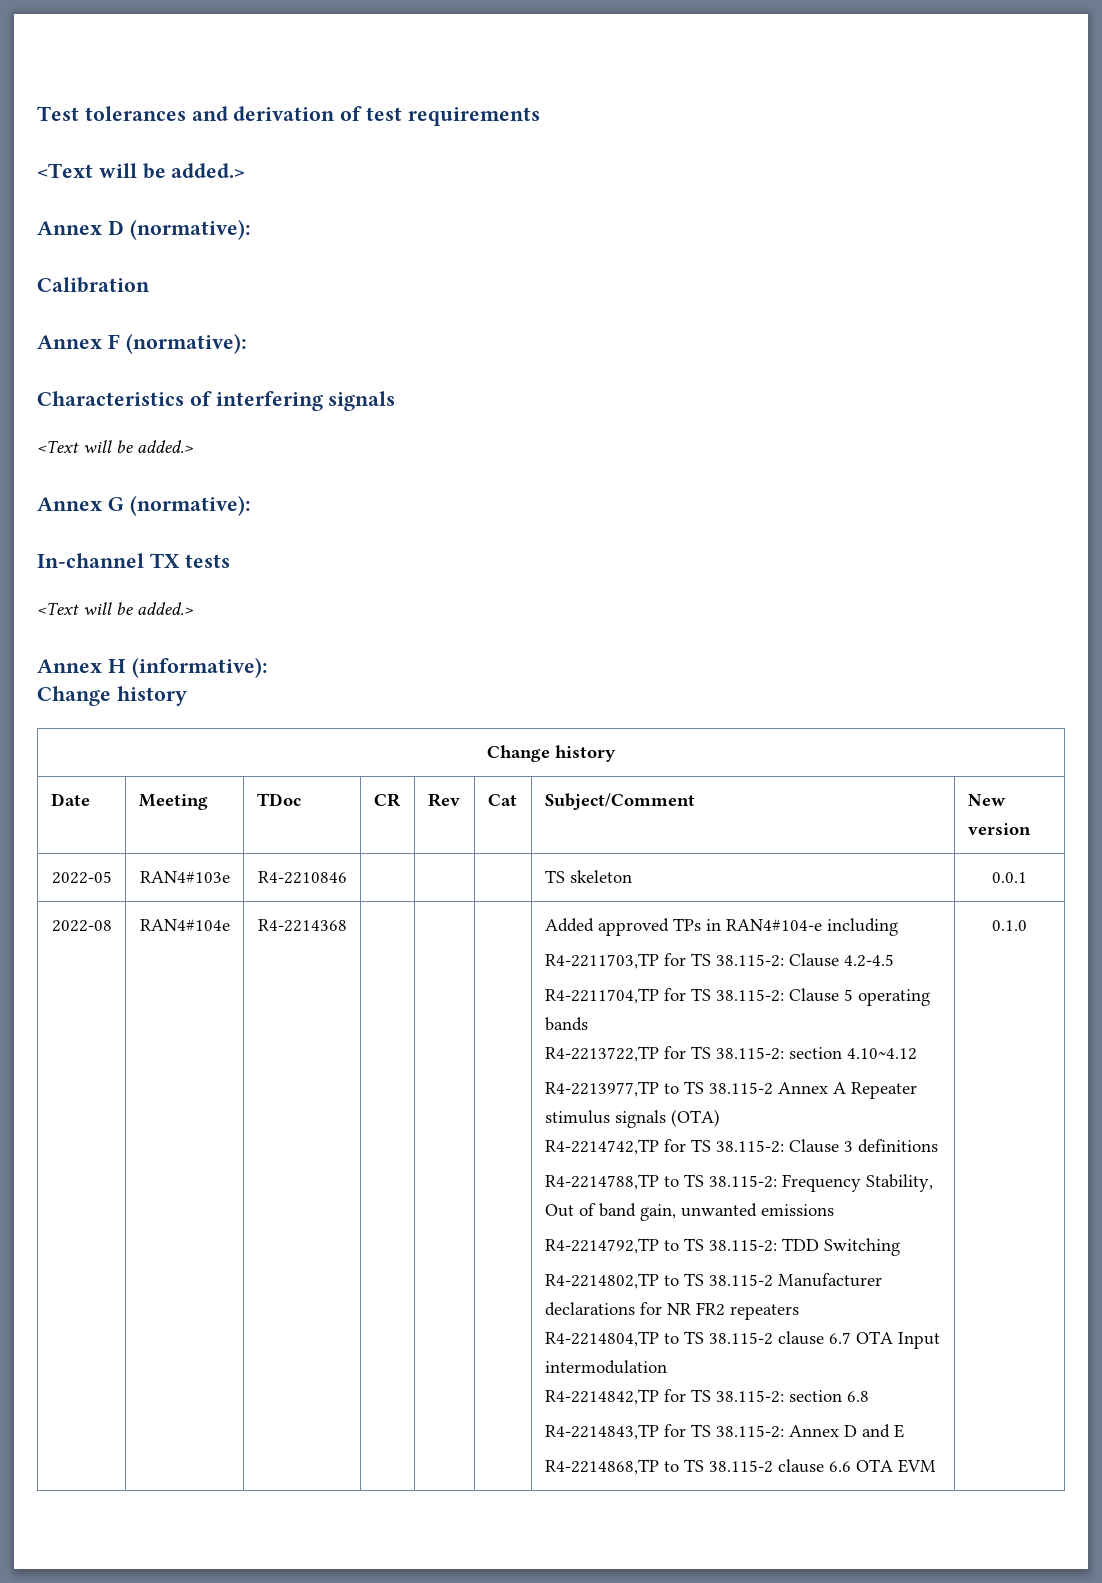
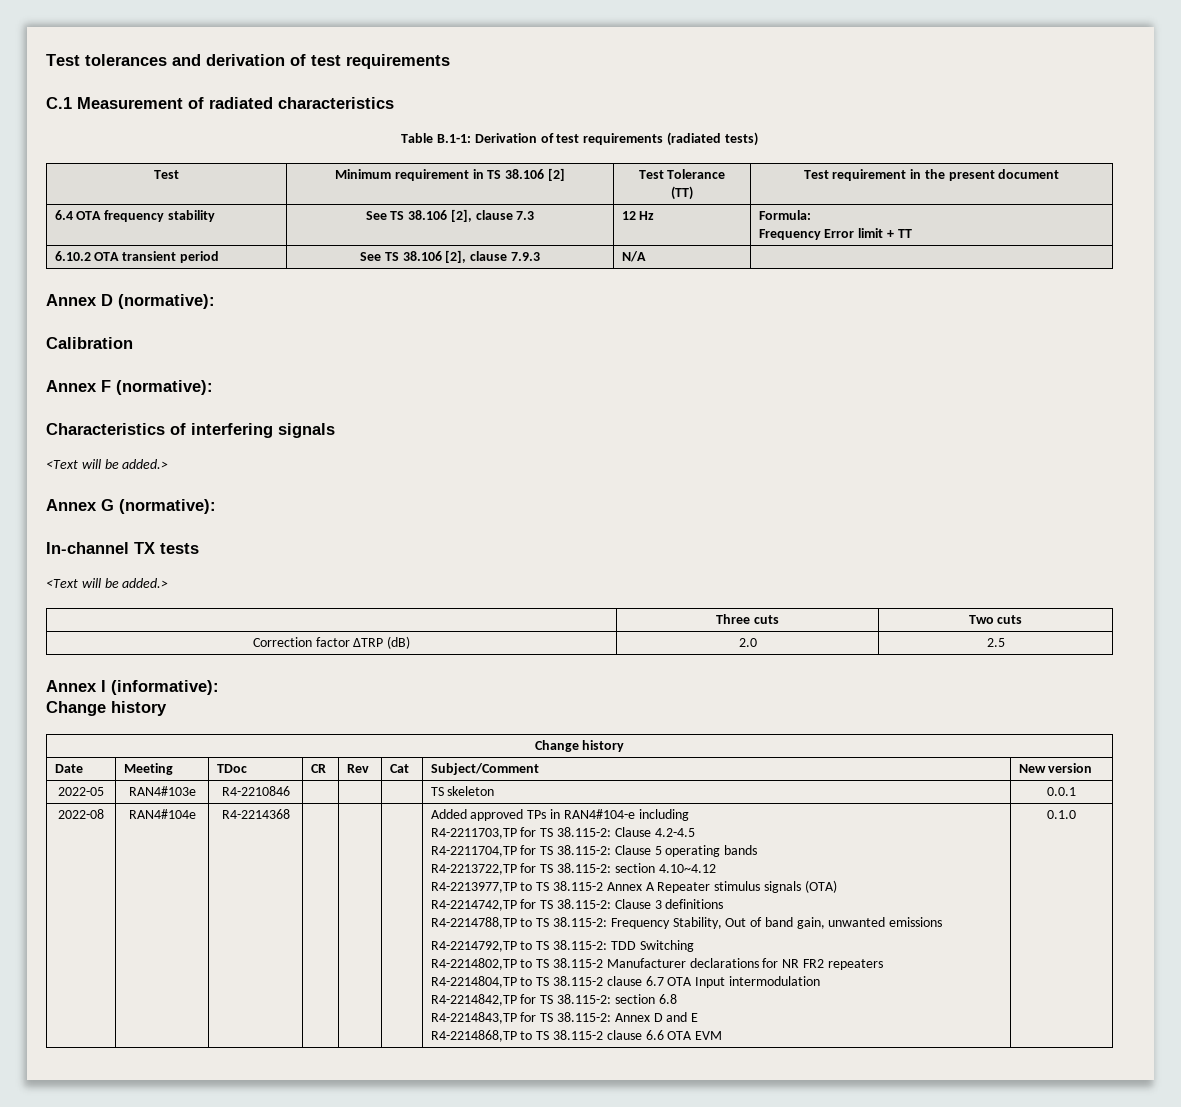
[37,163,246,179] <Text will be added.> -> [46,97,394,109] [401,132,758,146] [154,170,179,179] [335,168,565,181] [638,169,726,179] [671,186,693,200] [803,169,1060,181] [54,210,215,222] [365,209,535,222] [621,211,655,220] [758,210,811,220] [758,228,912,240] [54,251,219,263] [360,250,540,263] [621,251,646,262] C.1 Measurement of radiated characteristics // Table B.1-1: Derivation of test requirements (radiated tests) // Test | Minimum requirement in TS 38.106 [2] | Test Tolerance // (TT) | Test requirement in the present document // 6.4 OTA frequency stability | See TS 38.106 [2], clause 7.3 | 12 Hz | Formula: // Frequency Error limit + TT // 6.10.2 OTA transient period | See TS 38.106 [2], clause 7.9.3 | N/A |
[37,659,126,673] // Annex H -> [716,614,779,624] [968,615,1023,624] [252,636,411,649] [738,638,757,647] [986,638,1005,647] [46,680,106,692] // | Three cuts | Two cuts // Correction factor ΔTRP (dB) | 2.0 | 2.5 // Annex I

